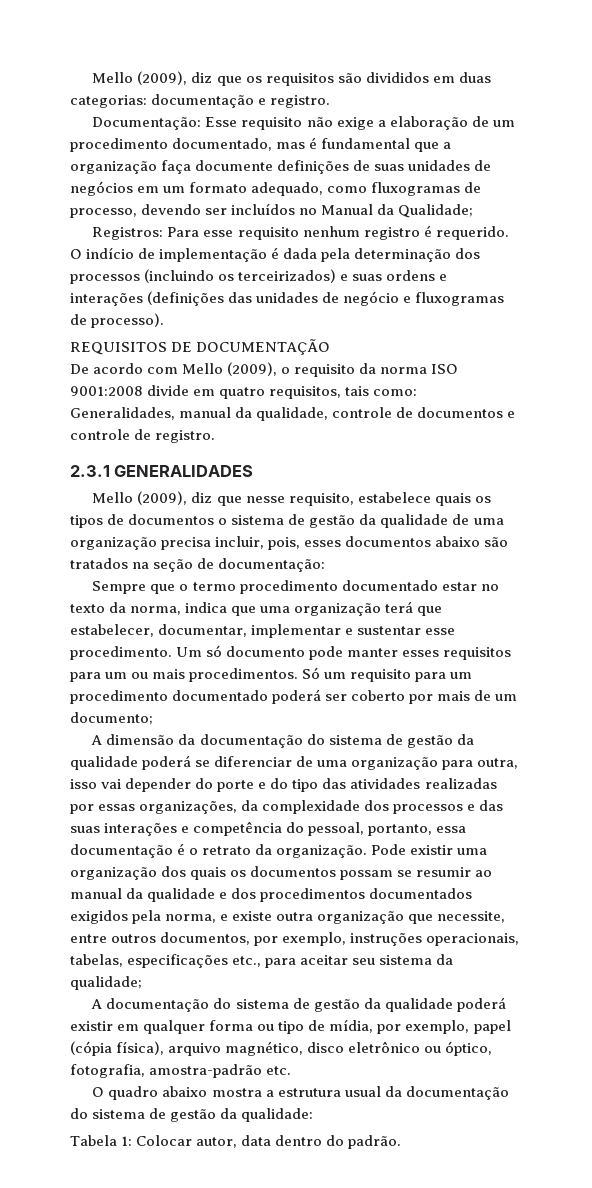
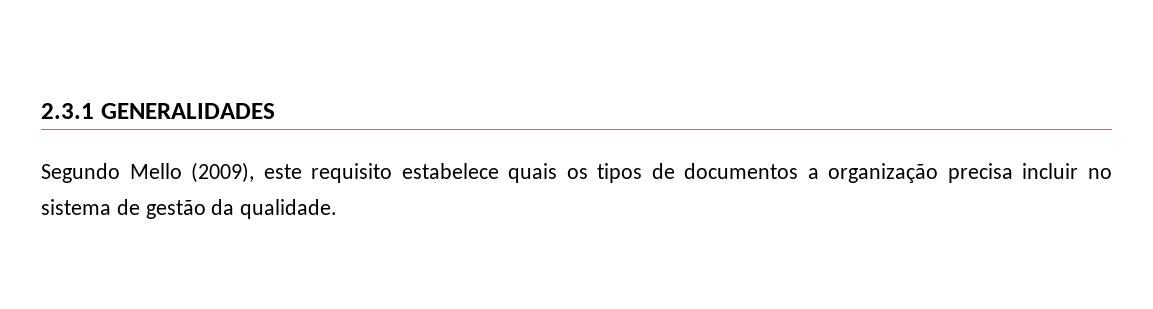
[92,71,491,86] [70,94,331,108] [92,116,515,130] [70,137,452,152] [70,160,492,174] [70,181,482,196] [70,203,474,218] [92,225,509,240] [70,247,481,262] [70,269,448,284] [70,291,505,306] [70,313,165,328] [70,339,331,355] [70,362,459,377] [70,385,418,399] [70,407,516,421] [70,429,216,443] Mello (2009), diz que os requisitos são divididos em duas categorias: documentação e registro. // Documentação: Esse requisito não exige a elaboração de um procedimento documentado, mas é fundamental que a organização faça documente definições de suas unidades de negócios em um formato adequado, como fluxogramas de processo, devendo ser incluídos no Manual da Qualidade; // Registros: Para esse requisito nenhum registro é requerido. O indício de implementação é dada pela determinação dos processos (incluindo os terceirizados) e suas ordens e interações (definições das unidades de negócio e fluxogramas de processo). // REQUISITOS DE DOCUMENTAÇÃO // De acordo com Mello (2009), o requisito da norma ISO 9001:2008 divide em quatro requisitos, tais como: Generalidades, manual da qualidade, controle de documentos e controle de registro. // -> (41, 111) none
[92,491,354,506] Mello (2009), diz que nesse requisito, -> [41,162,393,183] Segundo Mello (2009), este requisito
[218,514,504,528] [70,536,509,550] [70,558,326,572] [92,580,499,594] [70,601,443,616] [70,624,456,638] [70,645,512,660] [70,667,473,682] [70,689,518,704] [70,712,153,725] [91,734,474,748] [70,755,519,770] [70,778,497,792] [70,800,504,814] [70,821,467,836] [70,843,488,858] [70,866,493,880] [70,888,473,902] [70,910,506,924] [70,932,520,946] [70,954,454,968] [70,976,142,990] [91,997,506,1012] [70,1019,511,1034] [70,1041,493,1056] [70,1064,292,1078] [92,1086,509,1100] [70,1108,314,1122] [70,1135,402,1149] o sistema de gestão da qualidade de uma organização precisa incluir, pois, esses documentos abaixo são tratados na seção de documentação: // Sempre que o termo procedimento documentado estar no texto da norma, indica que uma organização terá que estabelecer, documentar, implementar e sustentar esse procedimento. Um só documento pode manter esses requisitos para um ou mais procedimentos. Só um requisito para um procedimento documentado poderá ser coberto por mais de um documento; // A dimensão da documentação do sistema de gestão da qualidade poderá se diferenciar de uma organização para outra, isso vai depender do porte e do tipo das atividades realizadas por essas organizações, da complexidade dos processos e das suas interações e competência do pessoal, portanto, essa documentação é o retrato da organização. Pode existir uma organização dos quais os documentos possam se resumir ao manual da qualidade e dos procedimentos documentados exigidos pela norma, e existe outra organização que necessite, entre outros documentos, por exemplo, instruções operacionais, tabelas, especificações etc., para aceitar seu sistema da qualidade; // A documentação do sistema de gestão da qualidade poderá existir em qualquer forma ou tipo de mídia, por exemplo, papel (cópia física), arquivo magnético, disco eletrônico ou óptico, fotografia, amostra-padrão etc. // O quadro abaixo mostra a estrutura usual da documentação do sistema de gestão da qualidade: // Tabela 1: Colocar autor, data dentro do padrão. -> [807,163,1112,183] [41,199,338,219] a organização precisa incluir no sistema de gestão da qualidade.

